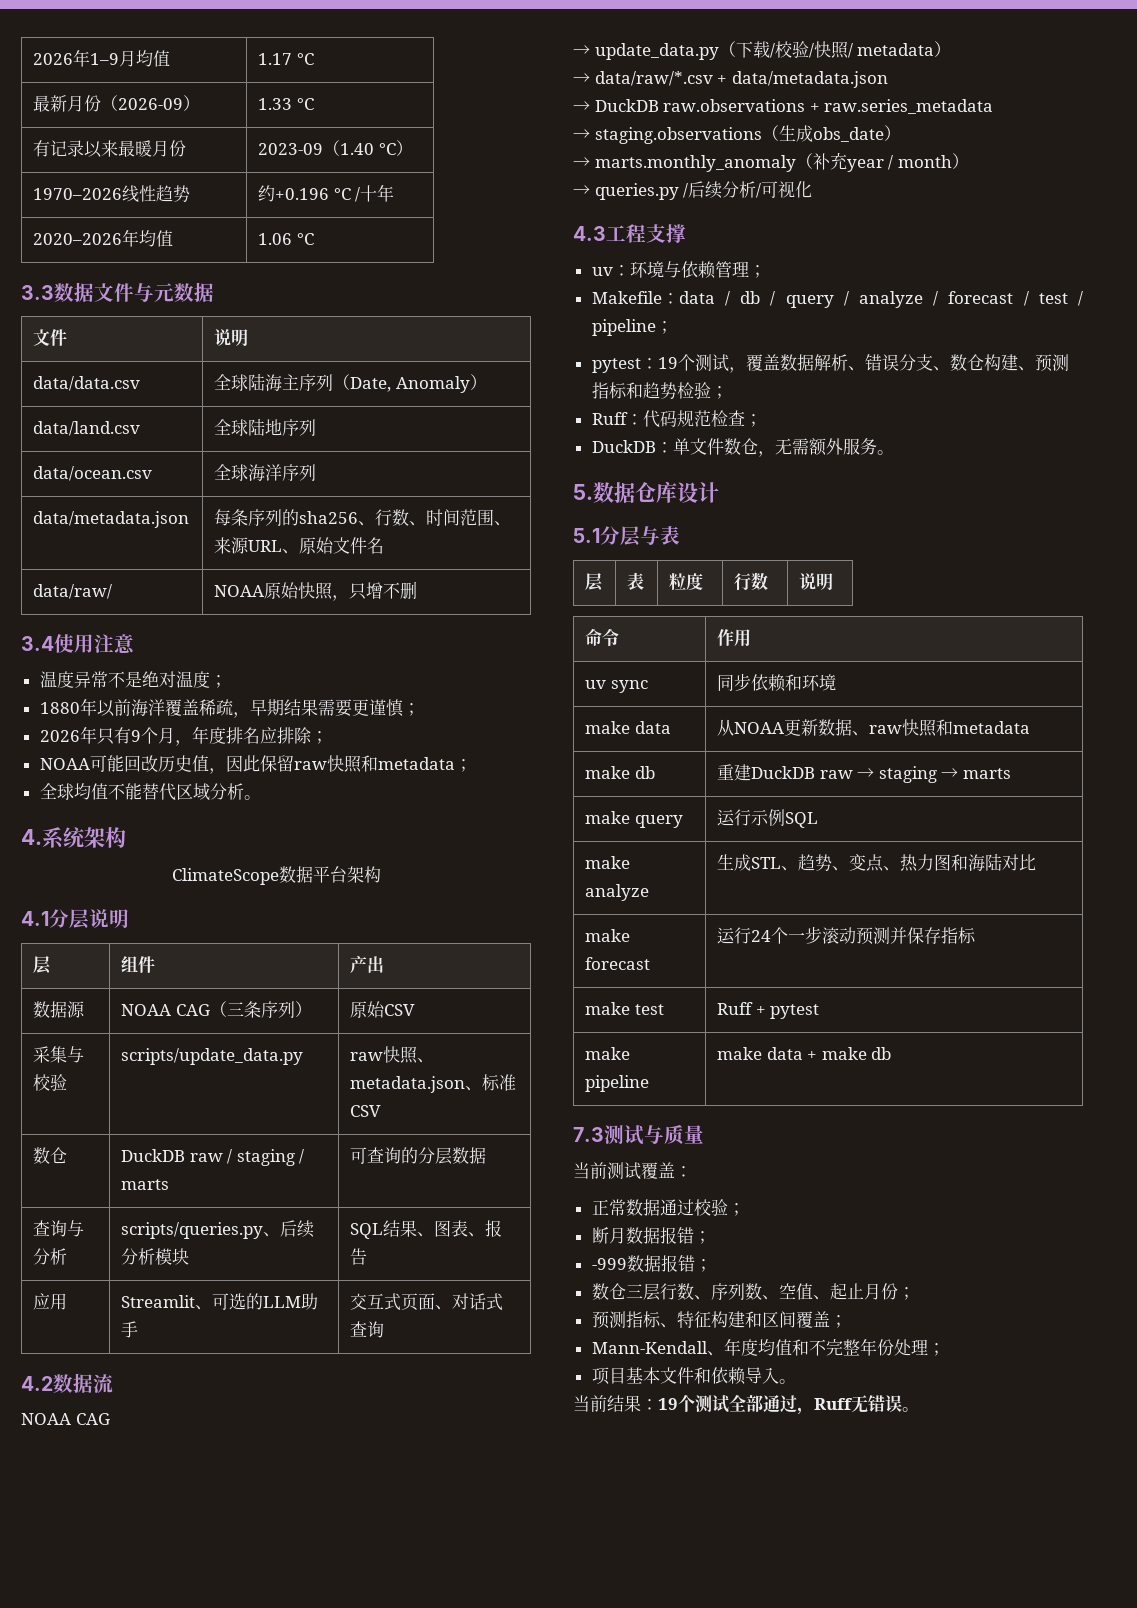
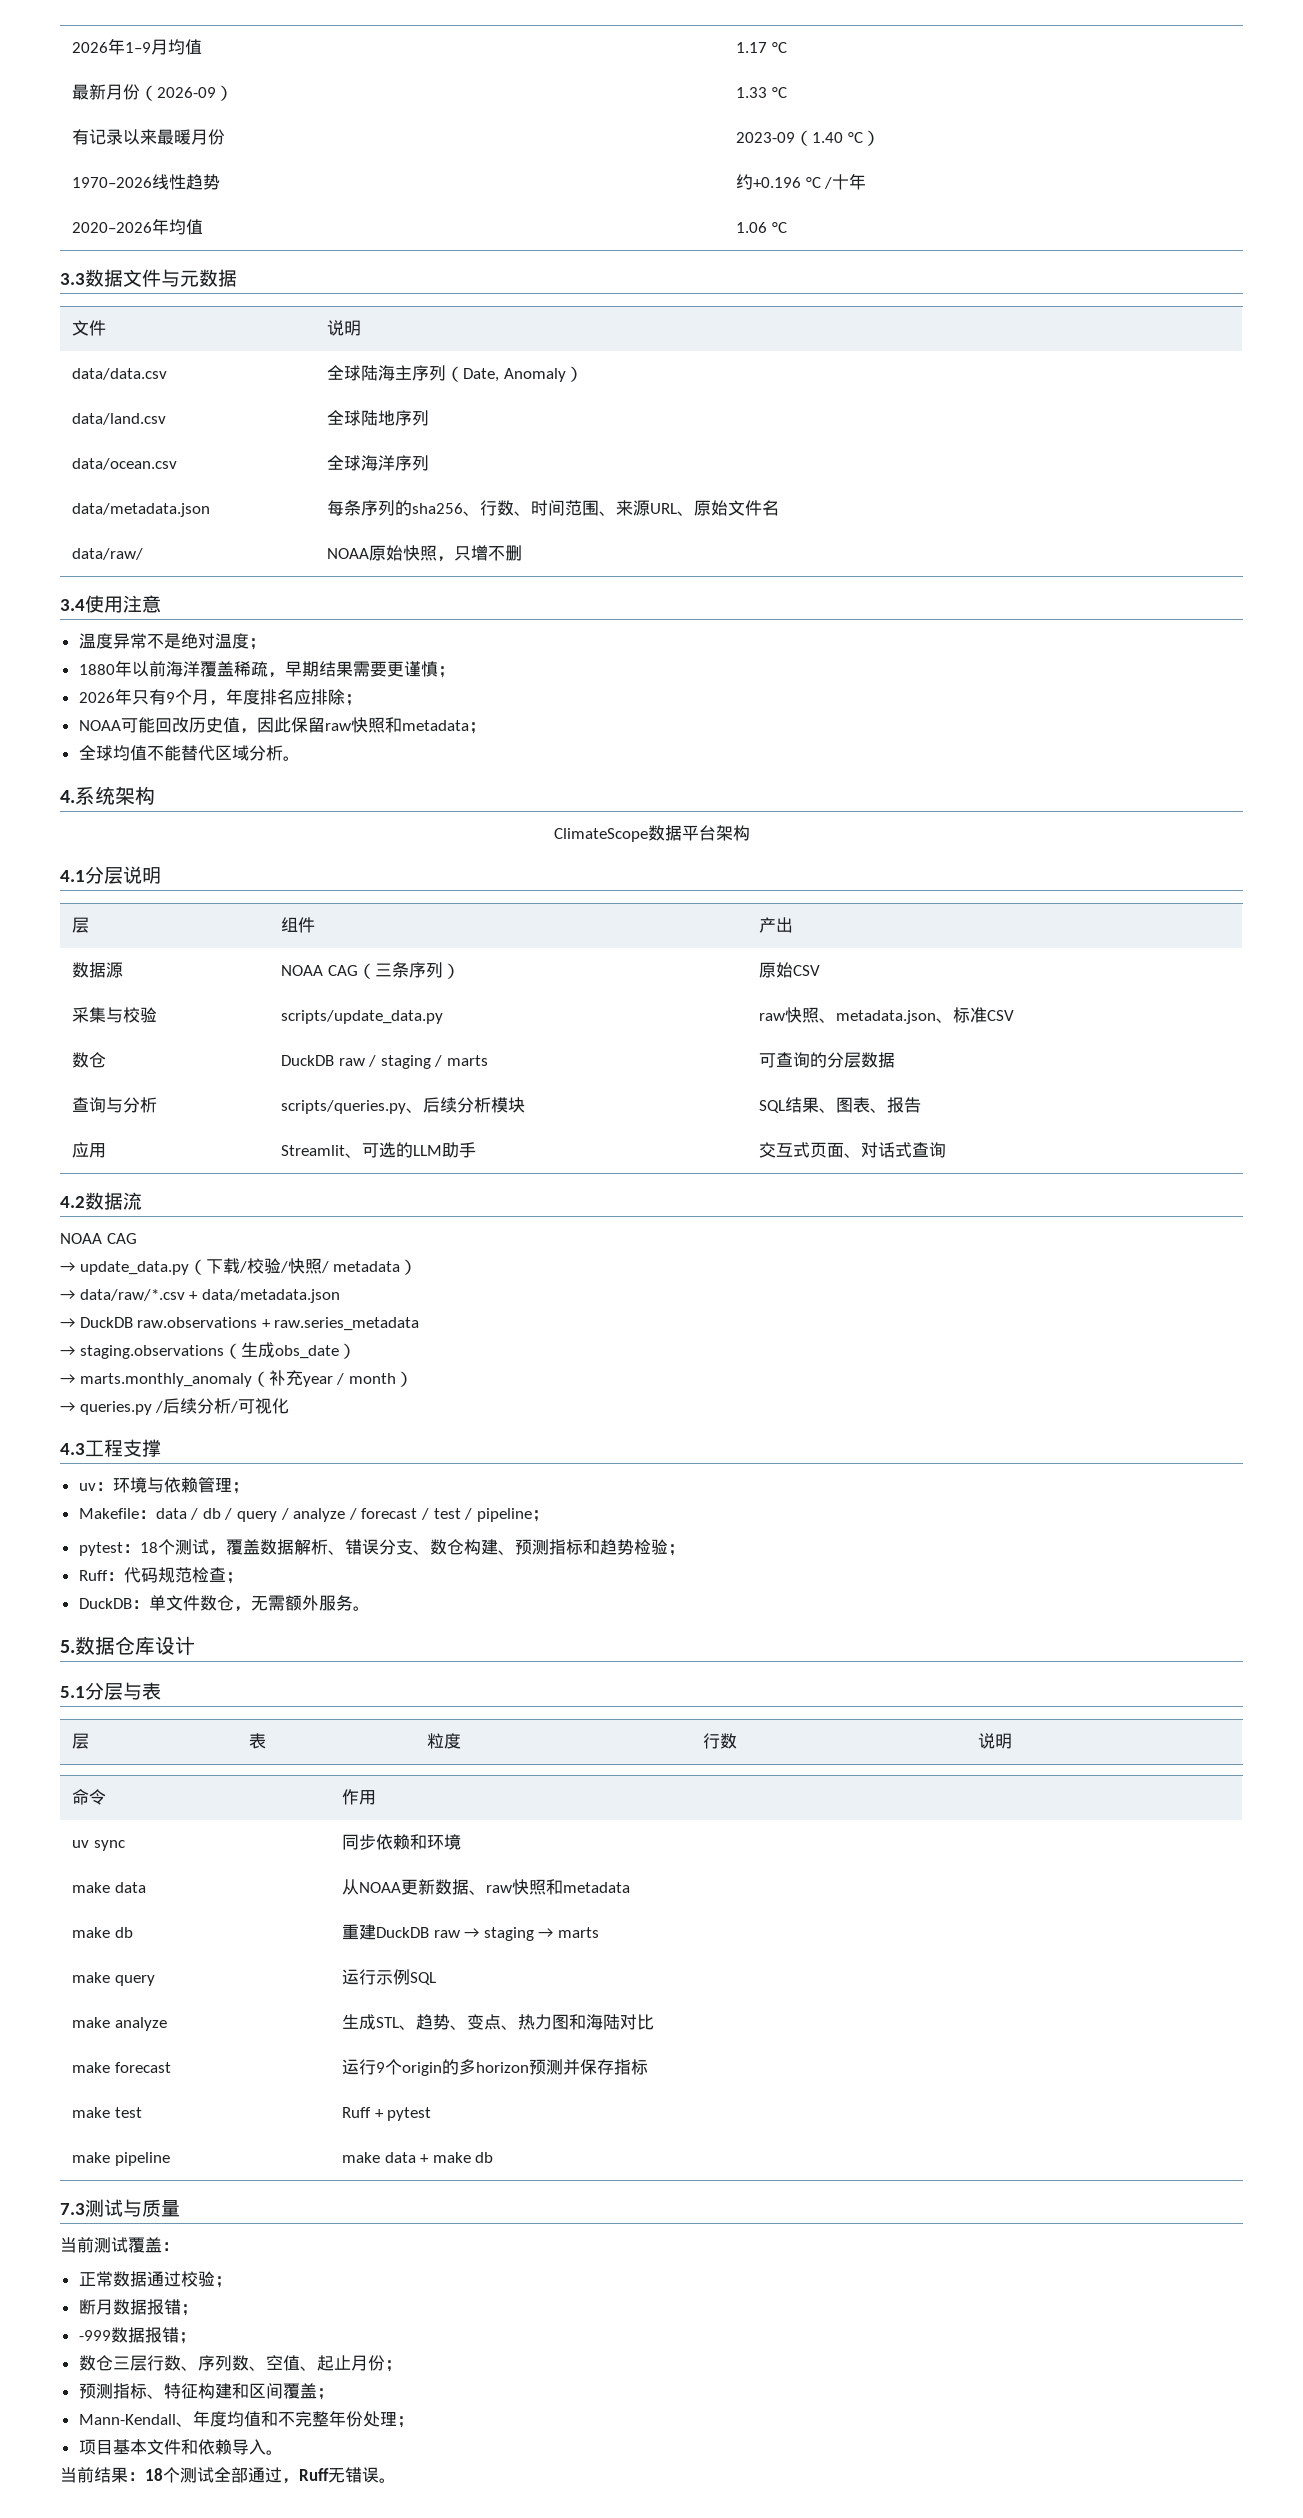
[657,357,678,369] 19 -> [139,1542,158,1553] 18
[751,926,857,944] 24个一步滚动 -> [375,2059,529,2076] 9个origin的多horizon
[658,1398,678,1410] 19 -> [145,2468,163,2481] 18

